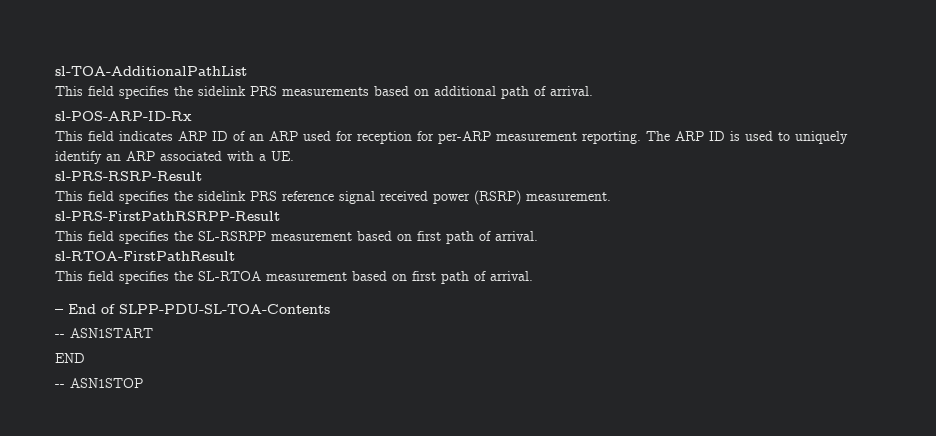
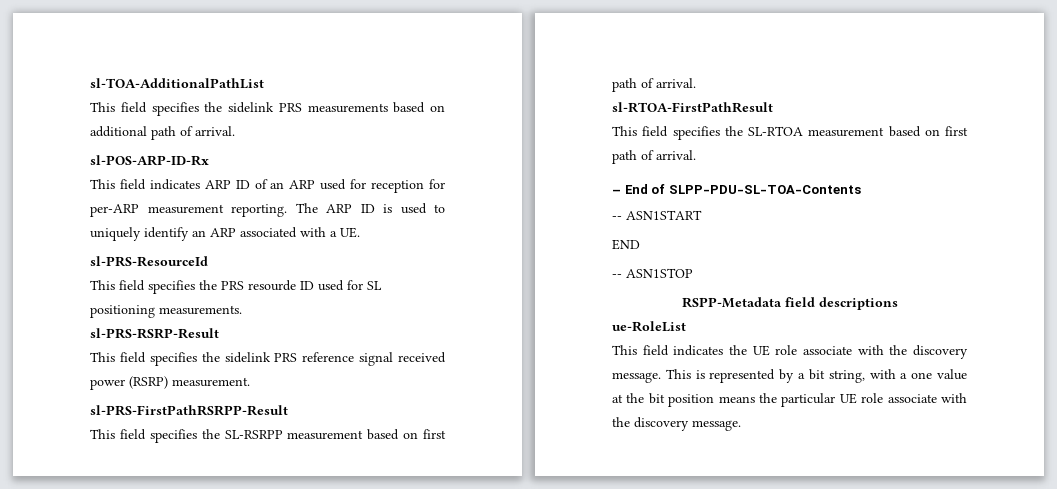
(294, 156) none -> [90,256,208,267] [90,280,382,294] [90,305,242,318] // sl-PRS-ResourceId // This field specifies the PRS resourde ID used for SL positioning measurements.
(143, 383) none -> [681,297,898,310] [612,321,686,332] [612,345,968,359] [612,369,967,383] [612,393,967,407] [612,417,741,431] // RSPP-Metadata field descriptions // ue-RoleList // This field indicates the UE role associate with the discovery message. This is represented by a bit string, with a one value at the bit position means the particular UE role associate with the discovery message.

